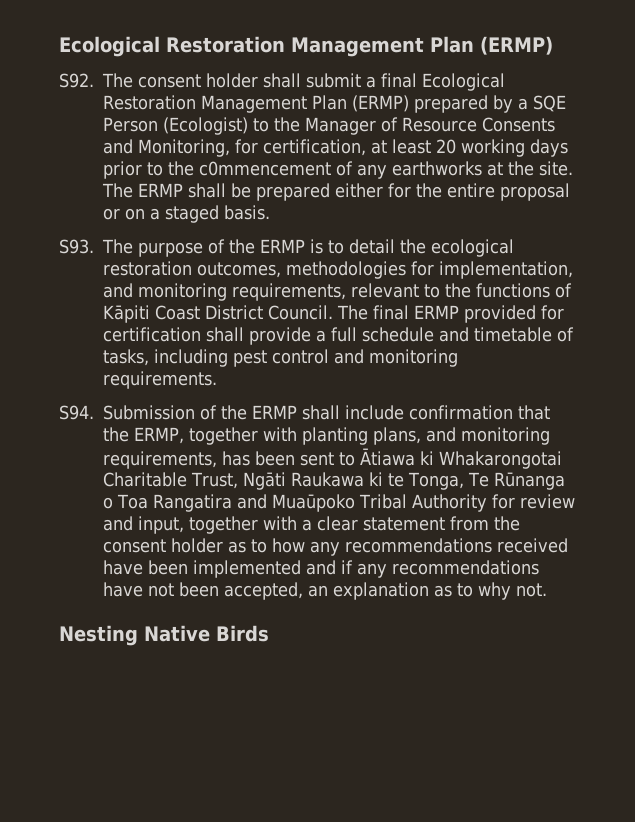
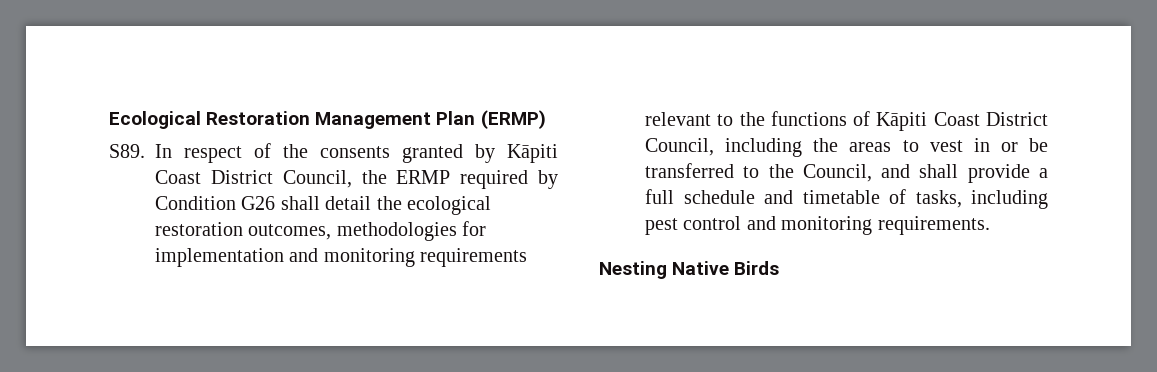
[59,73,505,91] [103,95,566,113] [103,117,555,135] [103,139,568,157] [103,161,573,179] [102,183,570,201] [103,205,270,223] [59,239,344,257] S92. The consent holder shall submit a final Ecological Restoration Management Plan (ERMP) prepared by a SQE Person (Ecologist) to the Manager of Resource Consents and Monitoring, for certification, at least 20 working days prior to the c0mmencement of any earthworks at the site. The ERMP shall be prepared either for the entire proposal or on a staged basis. // S93. The purpose of the ERMP is to -> [109,143,558,163] [155,170,558,189] [155,196,320,210] S89. In respect of the consents granted by Kāpiti Coast District Council, the ERMP required by Condition G26 shall
[439,261,573,279] [103,283,346,301] implementation, and monitoring requirements, -> [155,248,528,267] implementation and monitoring requirements
[268,305,564,323] [103,327,201,342] Council. The final ERMP provided for certification -> [645,138,1048,157] [645,163,911,182] Council, including the areas to vest in or be transferred to the Council, and
[59,405,550,420] [103,427,550,445] [103,448,562,469] [103,472,565,490] [103,494,575,512] [103,516,520,534] [103,538,568,556] [103,560,539,578] [103,582,547,600] // S94. Submission of the ERMP shall include confirmation that the ERMP, together with planting plans, and monitoring requirements, has been sent to Ātiawa ki Whakarongotai Charitable Trust, Ngāti Raukawa ki te Tonga, Te Rūnanga o Toa Rangatira and Muaūpoko Tribal Authority for review and input, together with a clear statement from the consent holder as to how any recommendations received have been implemented and if any recommendations have not been accepted, an explanation as to why not. -> (990, 225) none

